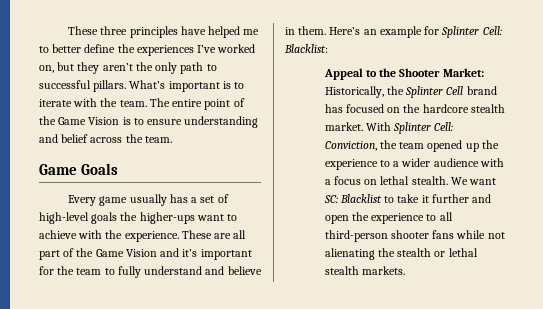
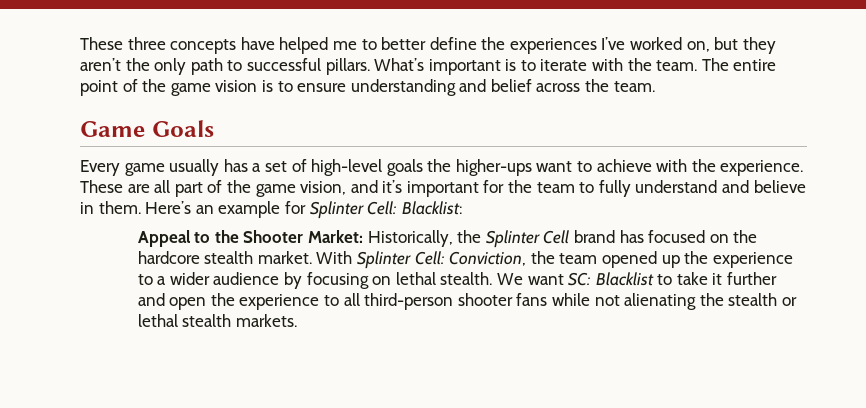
[129,26,178,38] principles -> [170,39,237,54] concepts
[58,117,120,125] Game Vision -> [170,80,258,96] game vision
[95,249,157,257] Game Vision -> [255,181,347,197] game vision,
[479,158,504,167] [324,176,361,185] with a focus -> [284,272,369,289] by focusing

